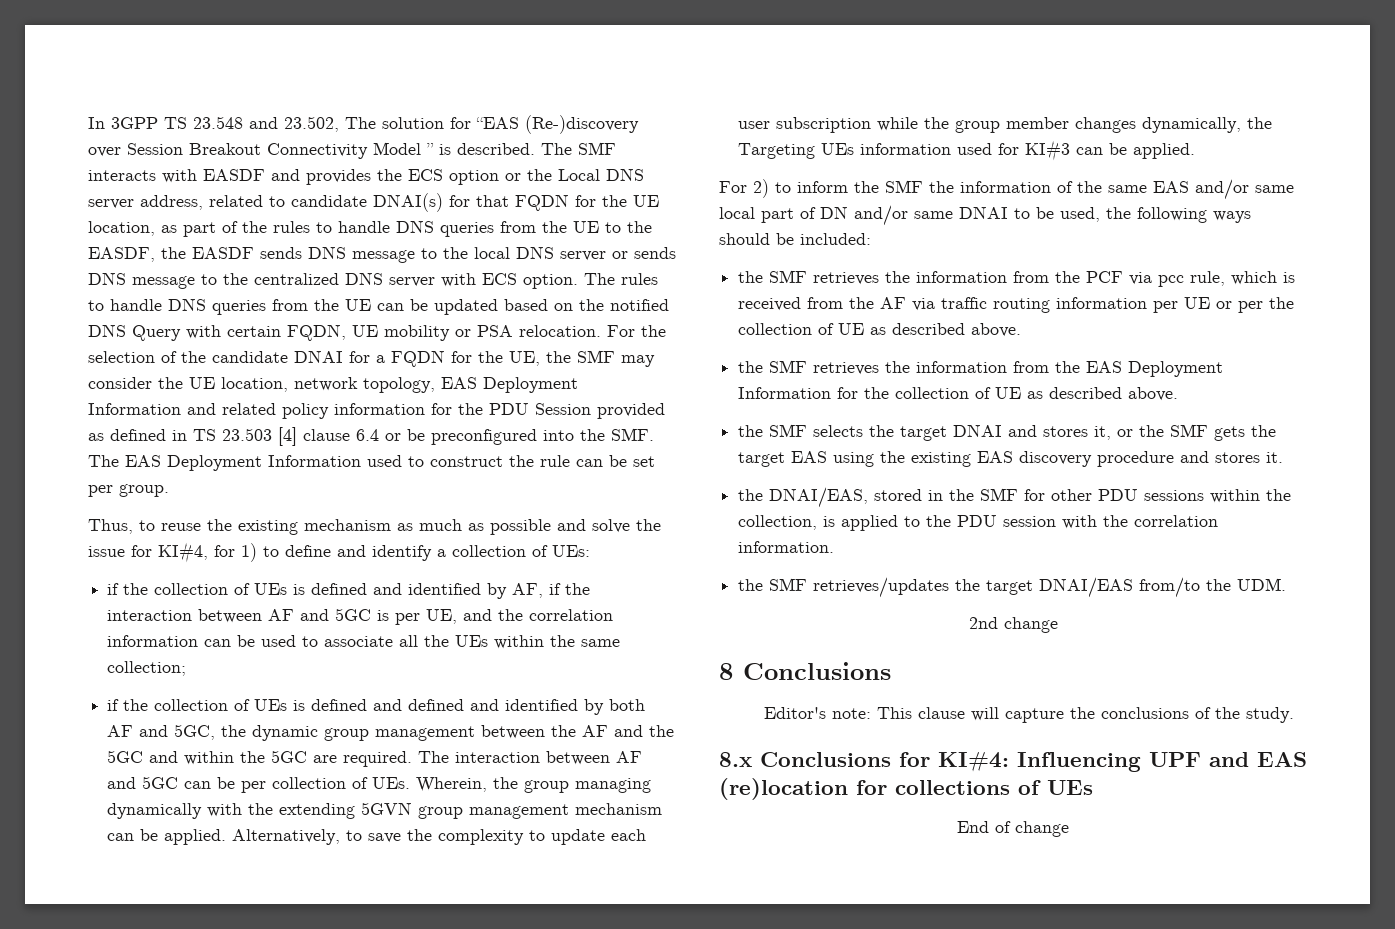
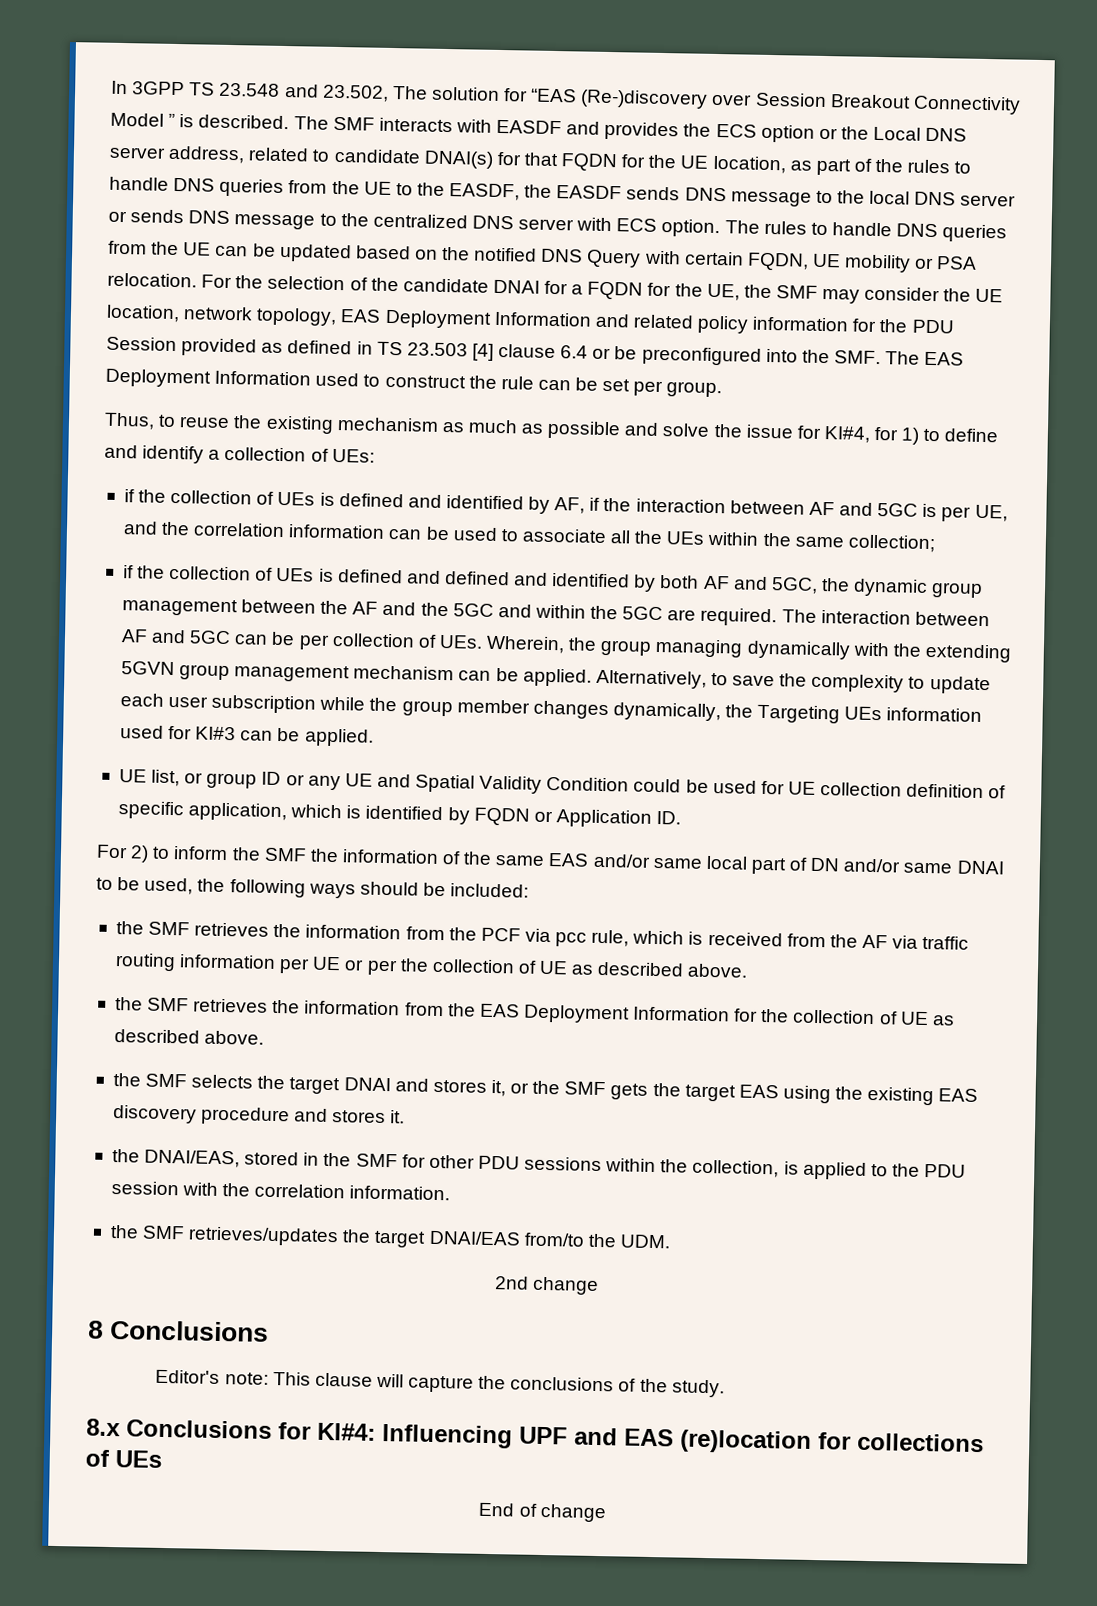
(1196, 151) none -> [118,769,1007,799] [117,801,682,828] // UE list, or group ID or any UE and Spatial Validity Condition could be used for UE collection definition of specific application, which is identified by FQDN or Application ID.

